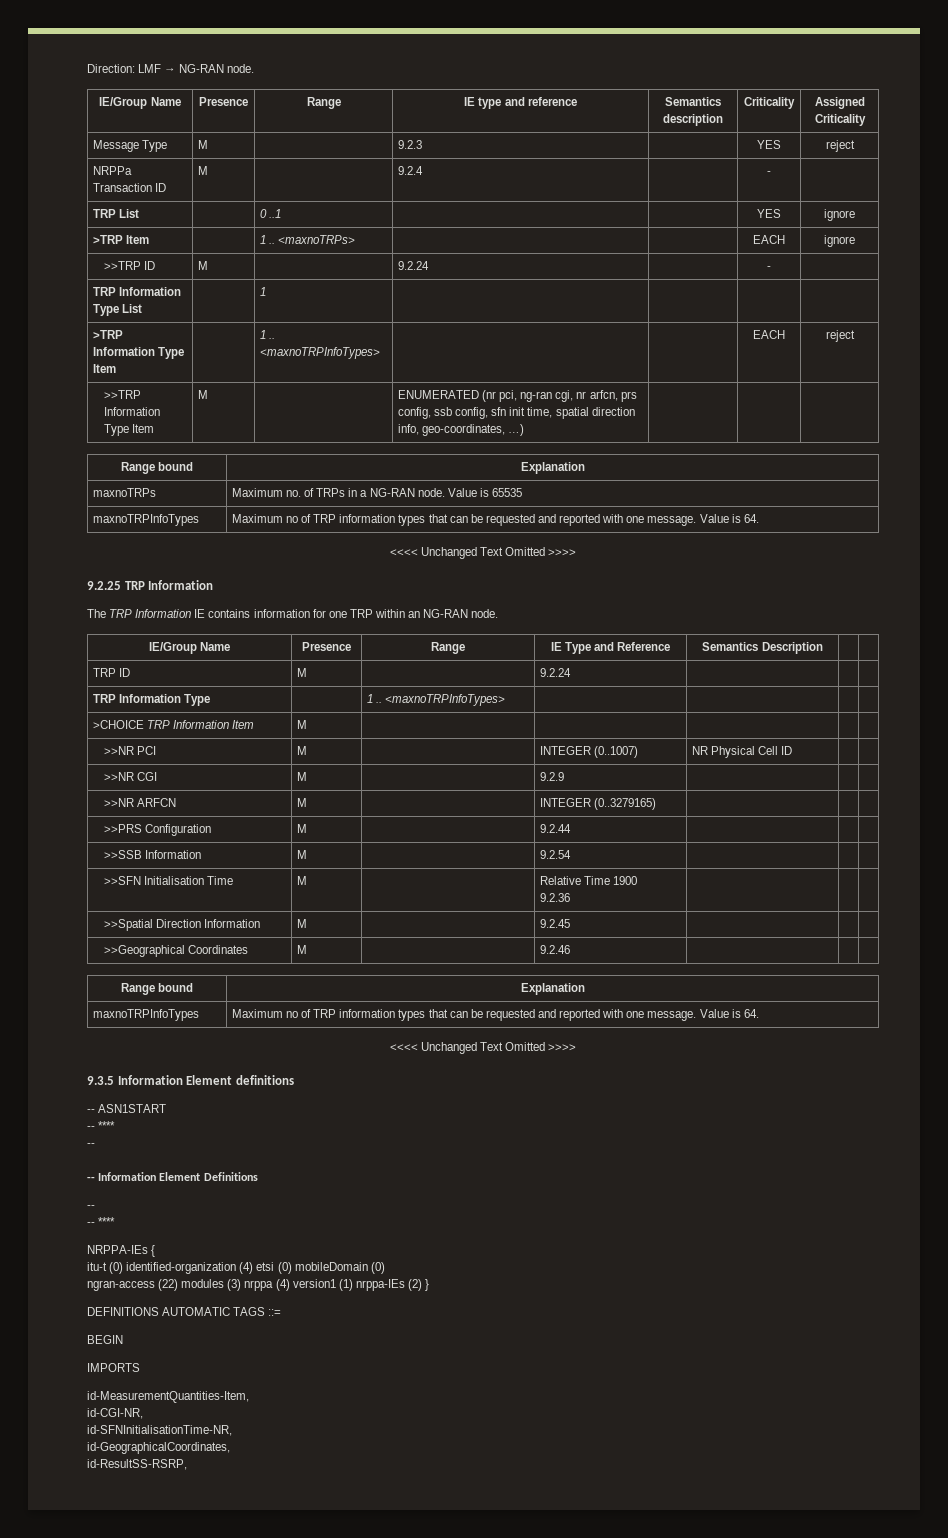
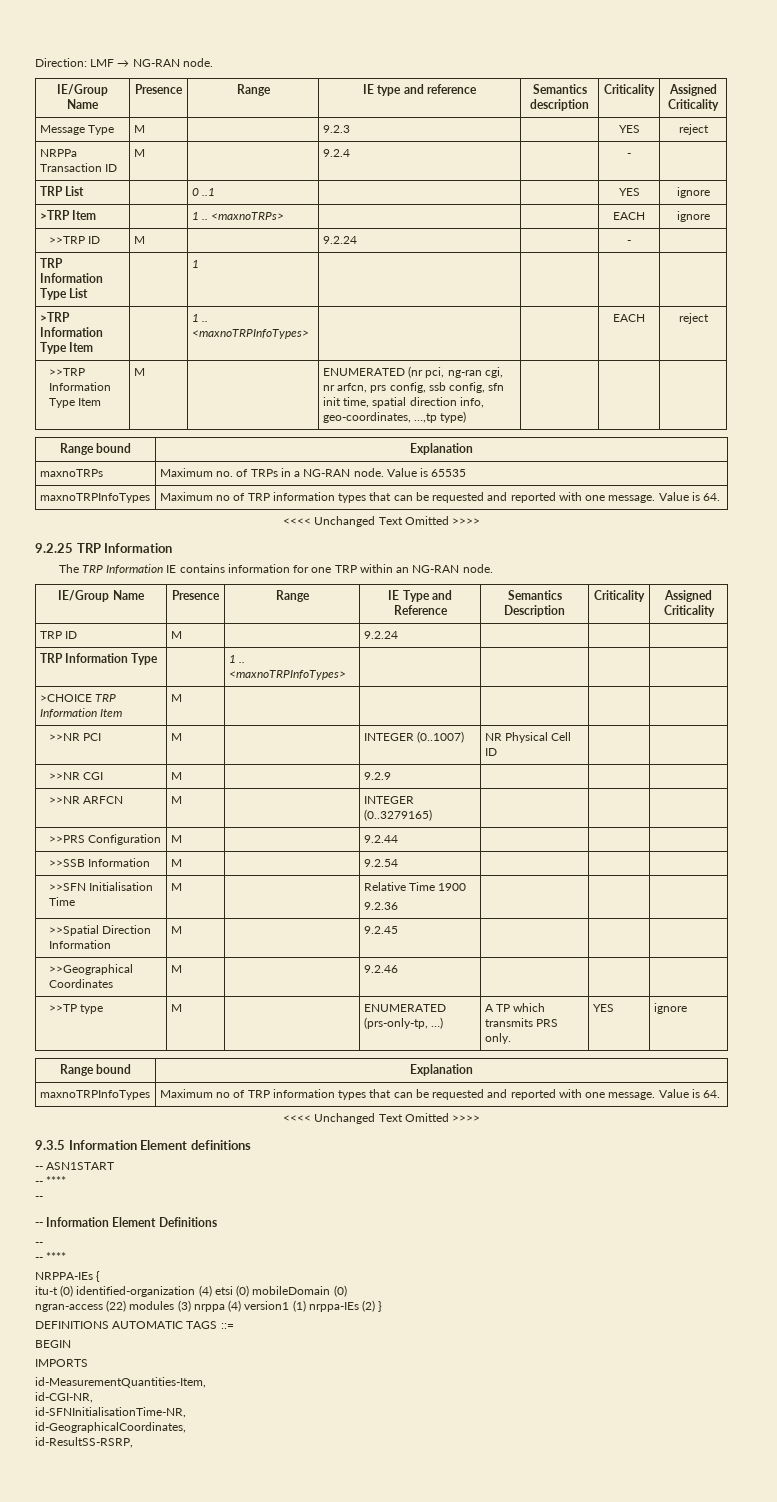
[508,424,525,436] …) -> [414,411,467,423] …,tp type)
(823, 648) | -> [594,590,645,602] [664,590,712,602] [663,605,715,617] Criticality | Assigned Criticality
(570, 949) none -> [48,1004,103,1014] [170,1004,182,1012] [363,1004,446,1012] [363,1017,444,1029] [484,1003,546,1012] [484,1018,559,1027] [484,1033,511,1044] [592,1004,614,1012] [653,1003,687,1014] // >>TP type | M | | ENUMERATED (prs-only-tp, …) | A TP which transmits PRS only. | YES | ignore

